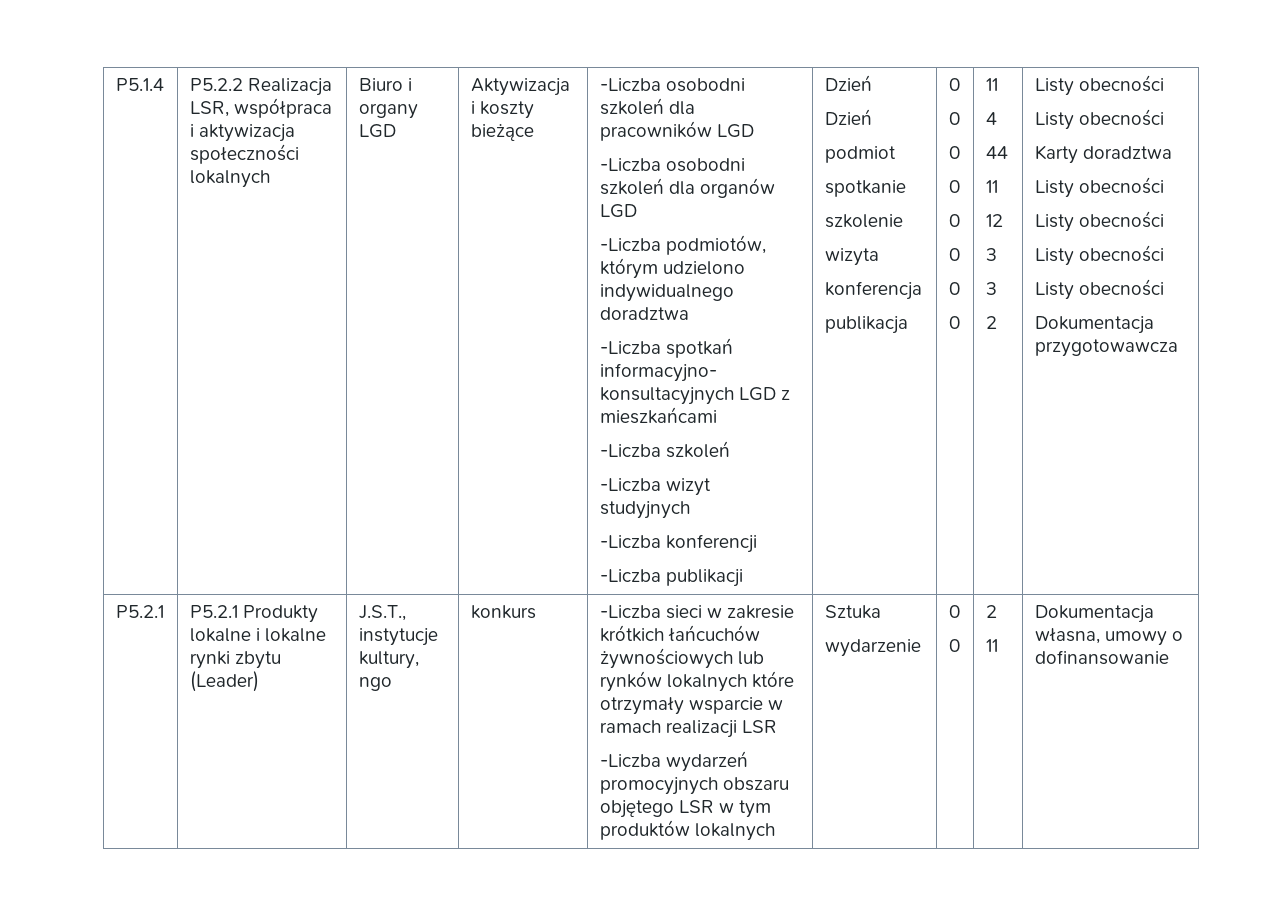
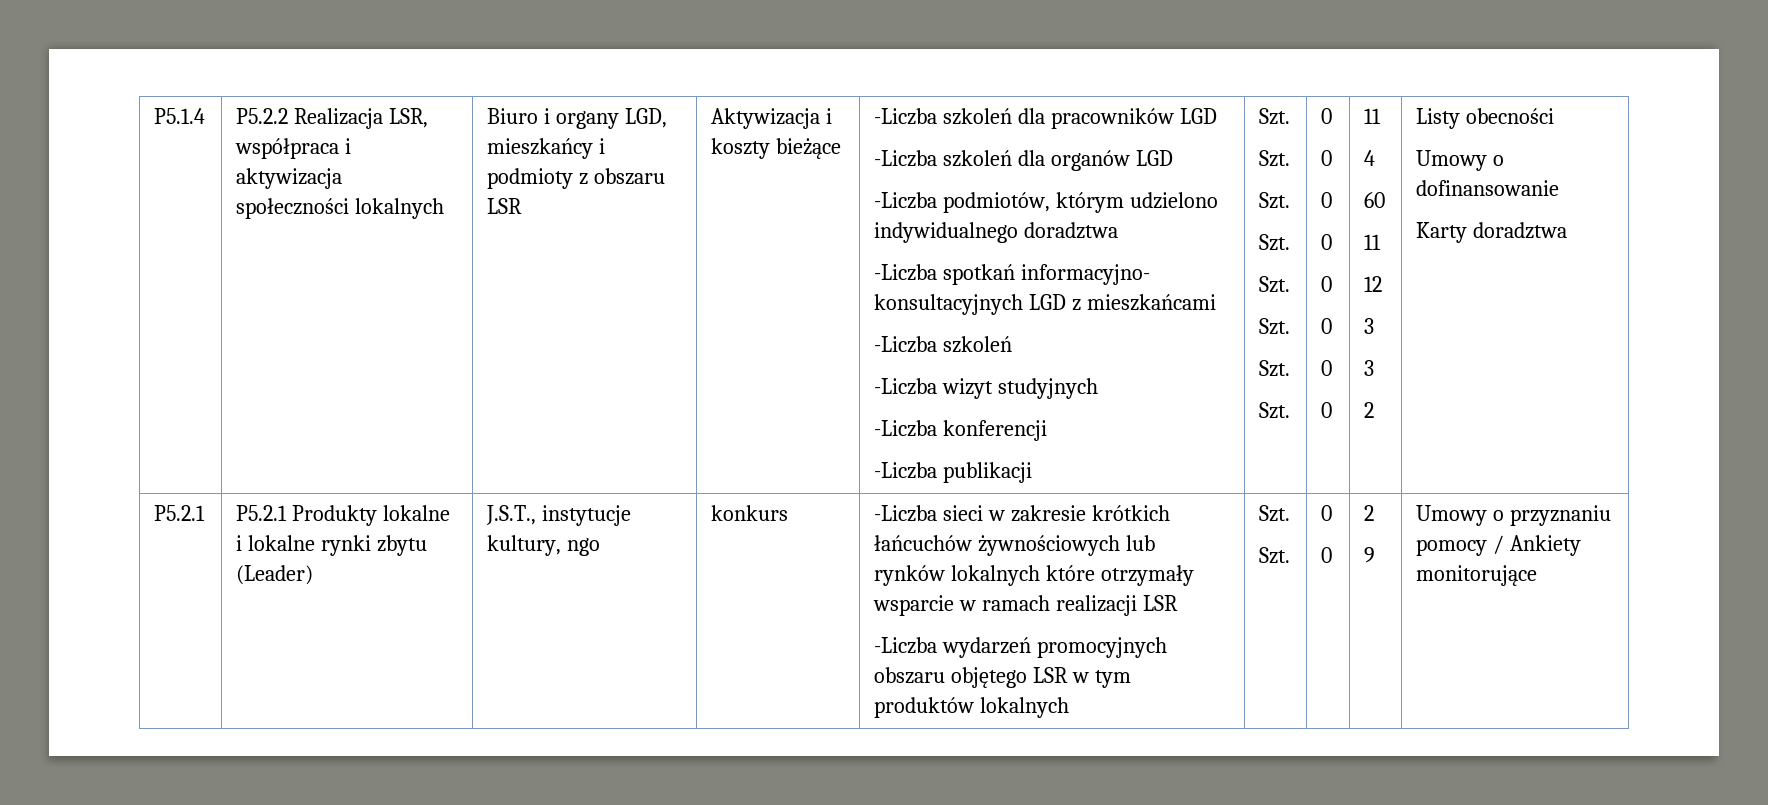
[358,124,396,138] LGD -> [624,108,667,128] [487,138,606,159] [487,168,666,189] [487,198,523,214] LGD, mieszkańcy i podmioty z obszaru LSR
[666,78,746,92] osobodni -> (938, 116) none
[666,158,746,172] osobodni -> (938, 158) none
[824,75,872,91] [824,109,872,125] [824,146,896,163] [824,180,906,197] [824,214,903,228] [824,248,879,266] [824,281,922,300] [824,316,908,334] Dzień // Dzień // podmiot // spotkanie // szkolenie // wizyta // konferencja // publikacja -> [1259,108,1291,125] [1259,150,1291,167] [1259,192,1291,209] [1259,234,1291,251] [1259,276,1291,293] [1259,318,1291,335] [1259,360,1291,377] [1259,402,1291,419] Szt. // Szt. // Szt. // Szt. // Szt. // Szt. // Szt. // Szt.
[985,146,1008,159] 44 -> [1364,192,1386,208] 60
[1034,109,1165,130] Listy obecności -> [1416,150,1505,171] [1416,180,1560,196] Umowy o dofinansowanie
[1034,177,1165,198] [1034,211,1165,232] [1034,245,1165,266] [1034,279,1165,300] [1034,316,1154,334] [1034,339,1178,357] // Listy obecności // Listy obecności // Listy obecności // Listy obecności // Dokumentacja przygotowawcza -> (1568, 230) none
[824,605,881,619] [824,639,921,657] Sztuka // wydarzenie -> [1259,505,1291,522] [1259,547,1291,564] Szt. // Szt.
[985,639,998,652] [1034,605,1154,623] [1034,628,1184,646] [1034,650,1169,665] 11 | Dokumentacja własna, umowy o dofinansowanie -> [1364,547,1376,563] [1416,505,1612,526] [1416,535,1582,556] [1416,565,1538,586] 9 | Umowy o przyznaniu pomocy / Ankiety monitorujące

